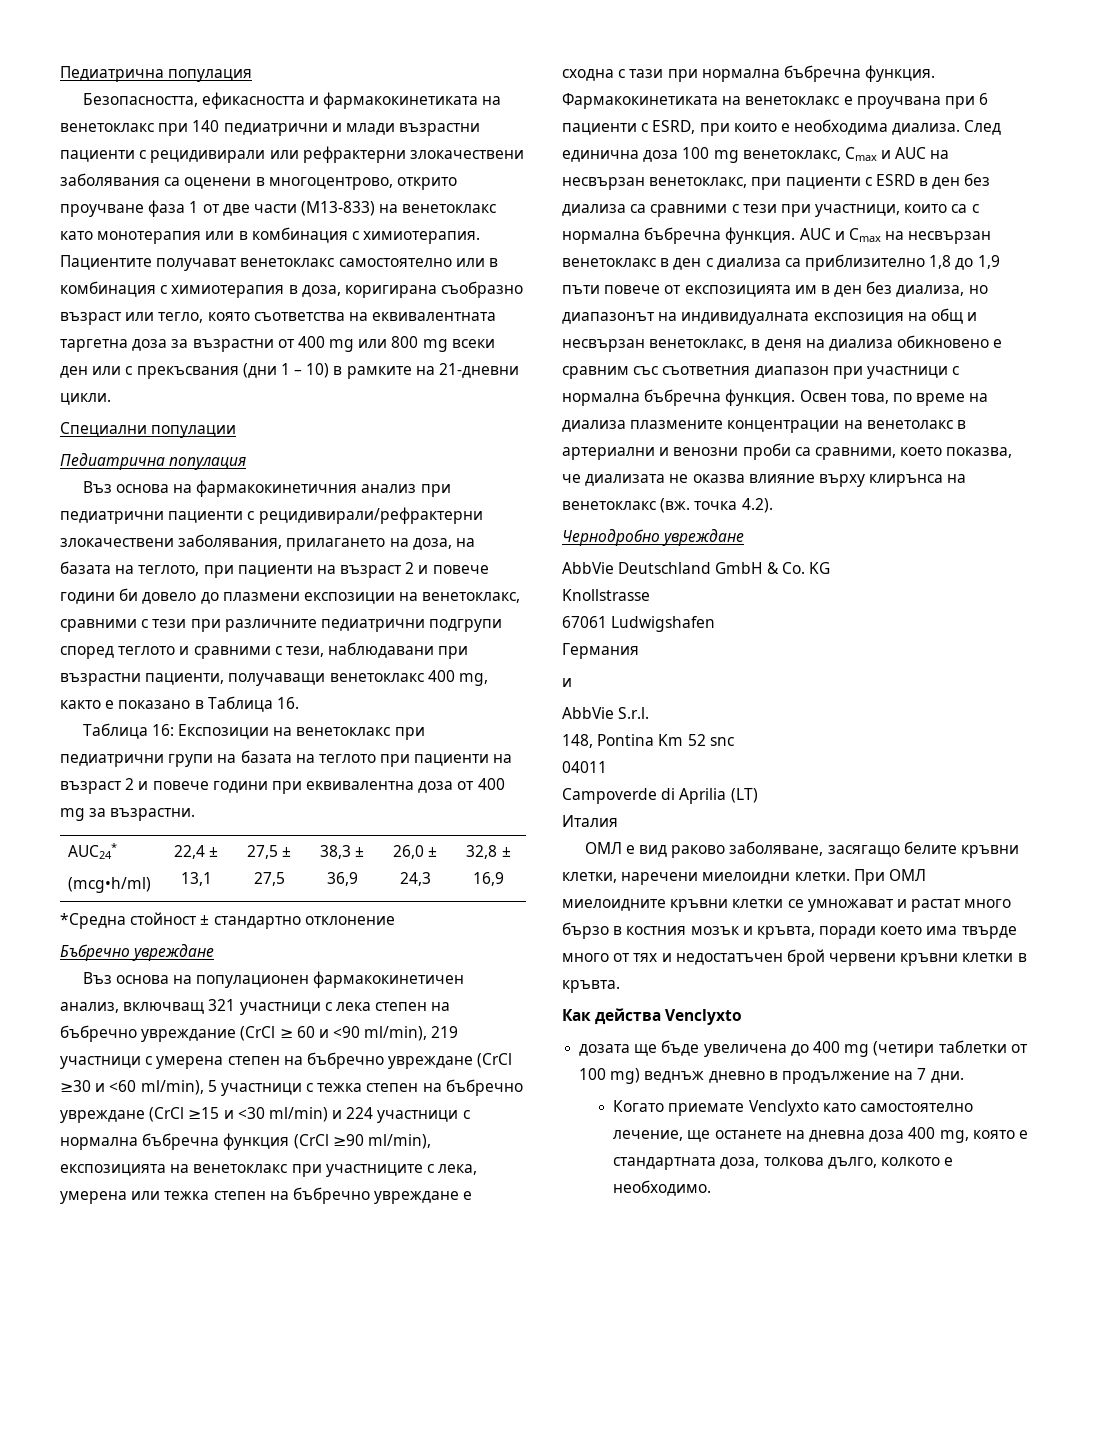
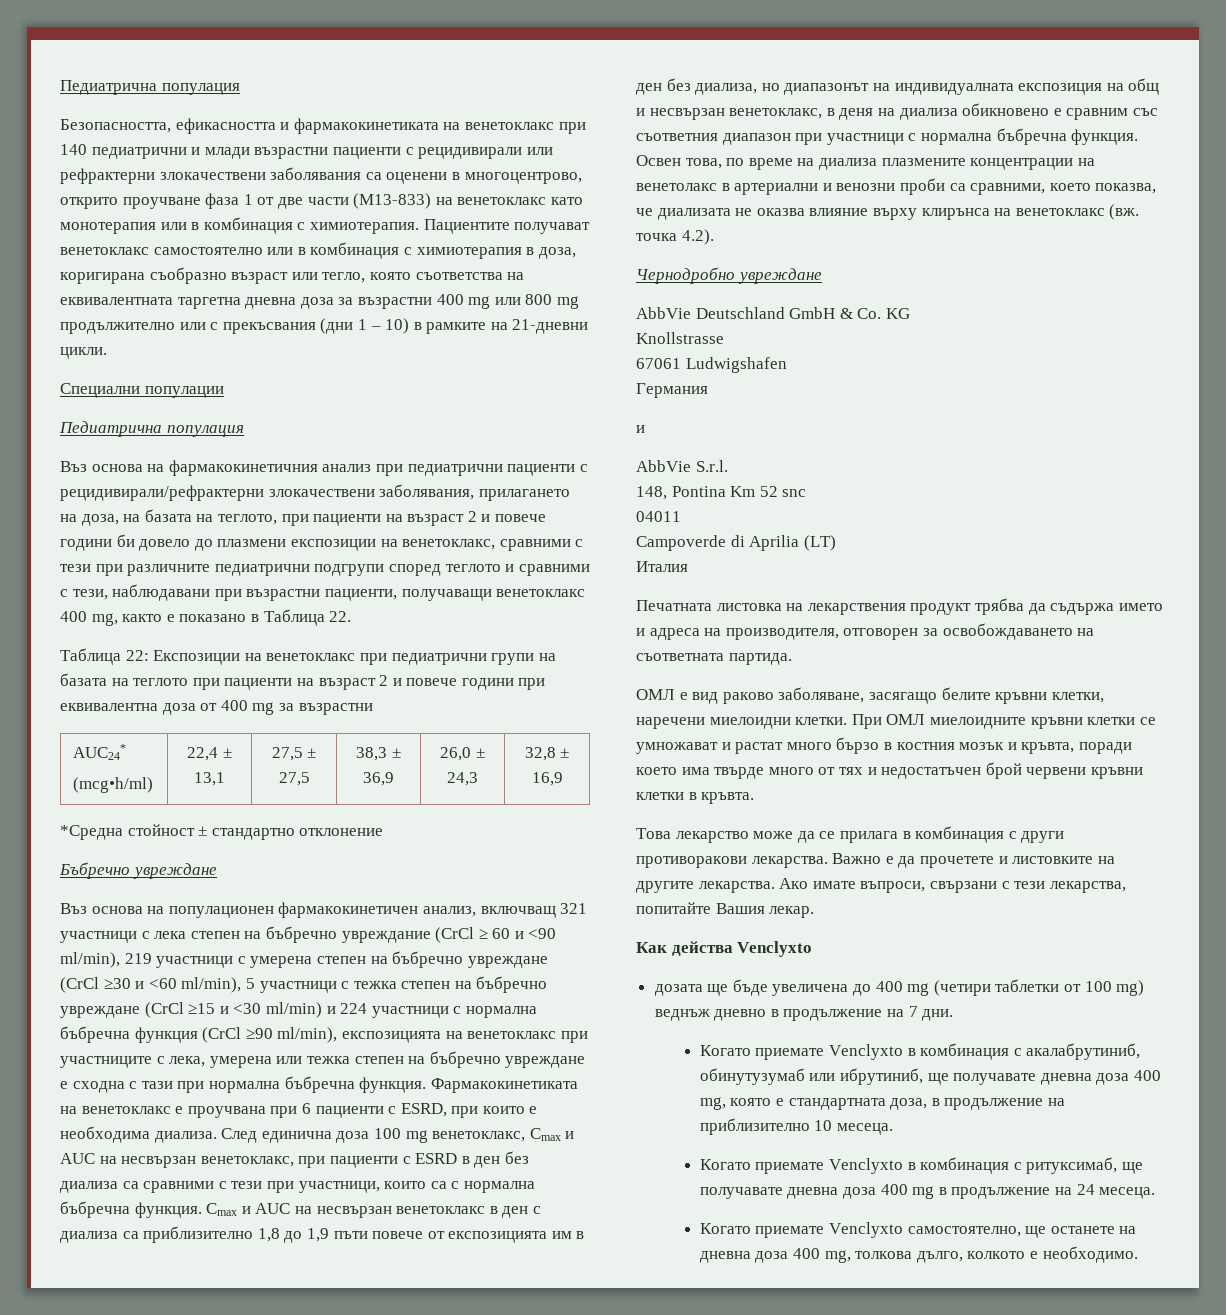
(128, 345) none -> [245,297,297,309] дневна
[277,339,295,348] от -> (432, 303) none
[451,339,495,348] [60,366,88,378] всеки ден -> [60,322,175,334] продължително
[276,697,299,709] [82,723,174,739] 16. // Таблица 16: -> [329,611,352,622] [60,648,149,665] 22. // Таблица 22:
[110,808,196,821] възрастни. -> [298,703,373,715] възрастни
[799,228,881,242] AUC и Cmax -> [206,1203,291,1216] Cmax и AUC
(618, 821) none -> [636,598,1163,615] [636,623,1095,640] [636,653,792,665] // Печатната листовка на лекарствения продукт трябва да съдържа името и адреса на производителя, отговорен за освобождаването на съответната партида.
(620, 986) none -> [636,826,1065,843] [636,853,1115,868] [636,878,1126,893] [636,902,815,918] // Това лекарство може да се прилага в комбинация с други противоракови лекарства. Важно е да прочетете и листовките на другите лекарства. Ако имате въпроси, свързани с тези лекарства, попитайте Вашия лекар.
[822,1103,974,1112] [613,1130,805,1142] като самостоятелно лечение, ще останете на -> [907,1043,1141,1060] [699,1068,1037,1085] в комбинация с акалабрутиниб, обинутузумаб или ибрутиниб, ще получавате
(760, 1163) none -> [931,1098,1065,1110] [699,1118,894,1135] [699,1157,1143,1174] [699,1184,1156,1199] [699,1222,1137,1238] [699,1248,851,1263] в продължение на приблизително 10 месеца. // Когато приемате Venclyxto в комбинация с ритуксимаб, ще получавате дневна доза 400 mg в продължение на 24 месеца. // Когато приемате Venclyxto самостоятелно, ще останете на дневна доза 400 mg,

